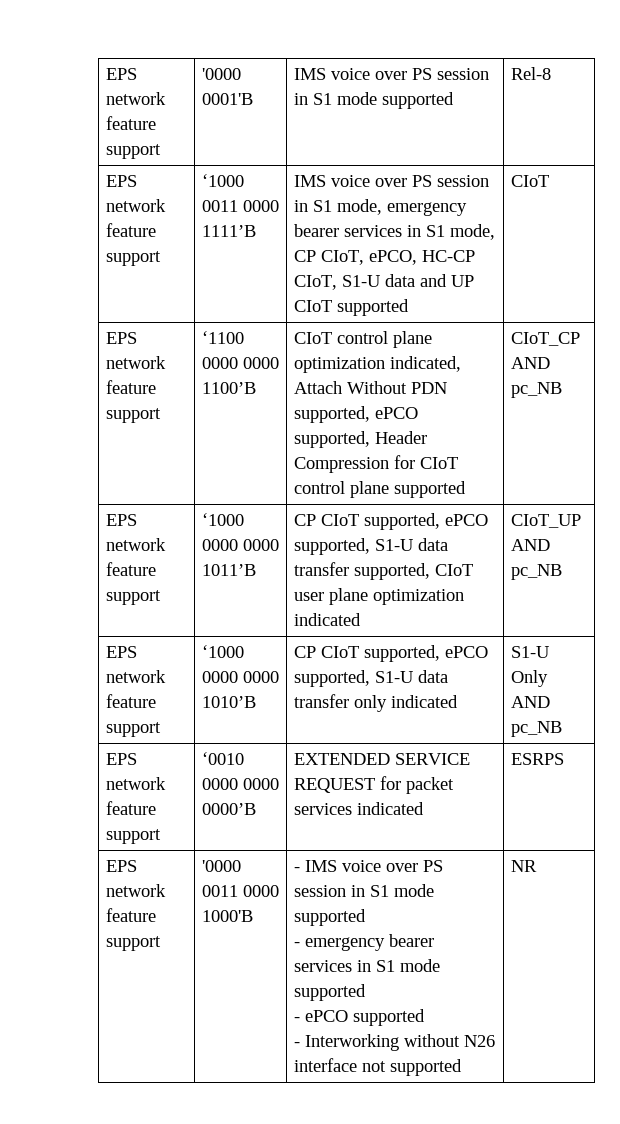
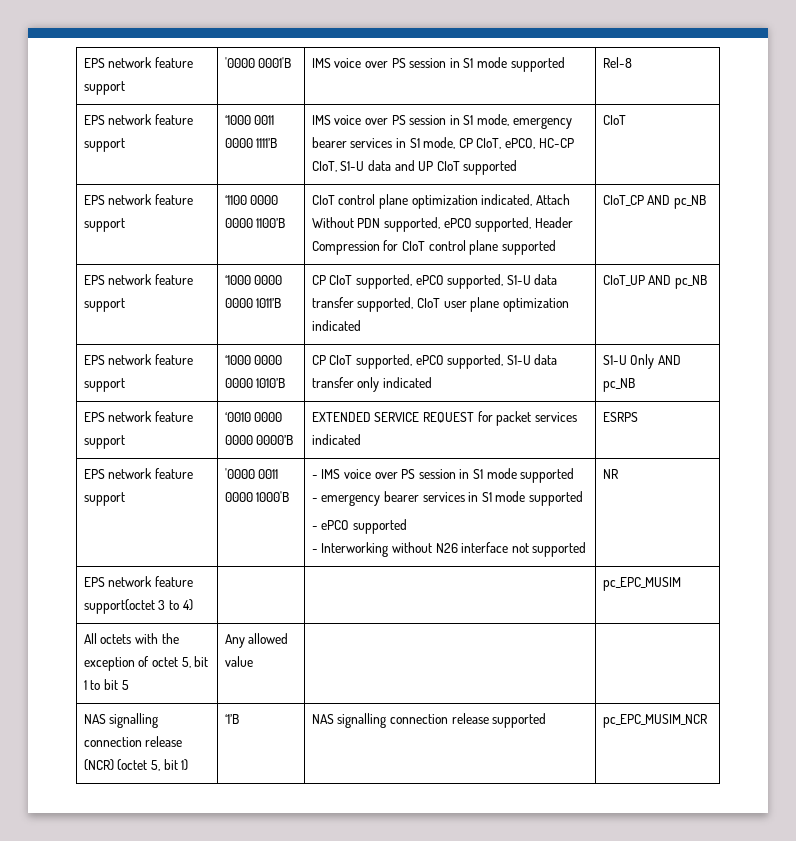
(537, 866) none -> [83,576,193,587] [83,599,193,614] [602,577,681,591] [83,633,179,644] [83,656,209,671] [83,679,129,690] [224,633,289,648] [224,656,253,667] [83,713,159,728] [83,736,183,747] [83,759,189,771] [224,714,239,724] [311,713,547,728] [602,714,707,728] // EPS network feature support(octet 3 to 4) | | | pc_EPC_MUSIM // All octets with the exception of octet 5, bit 1 to bit 5 | Any allowed value | | // NAS signalling connection release (NCR) (octet 5, bit 1) | ‘1’B | NAS signalling connection release supported | pc_EPC_MUSIM_NCR

